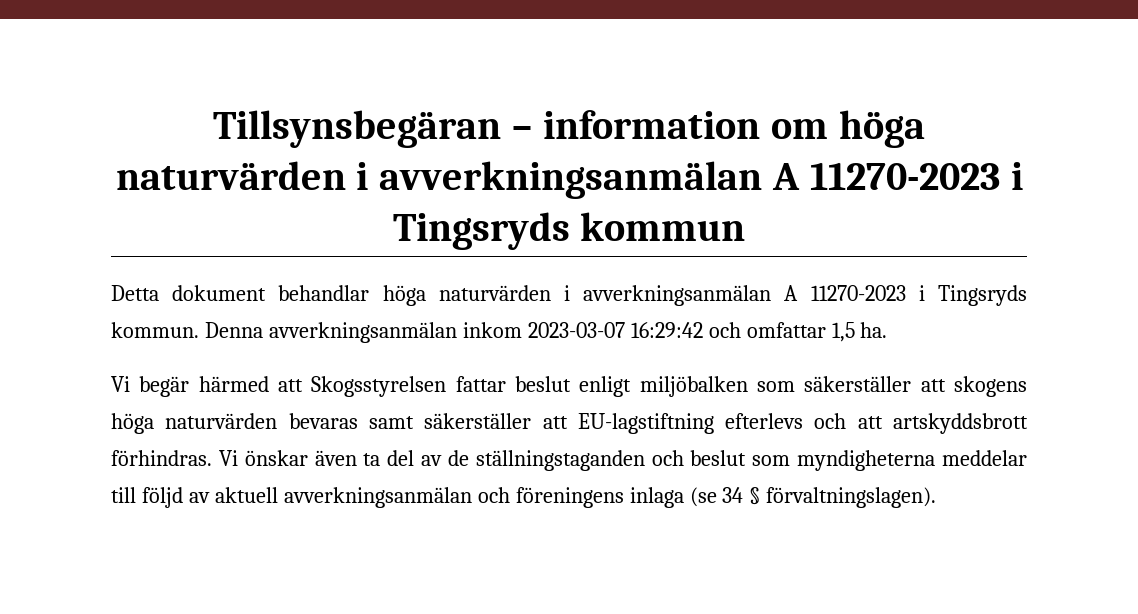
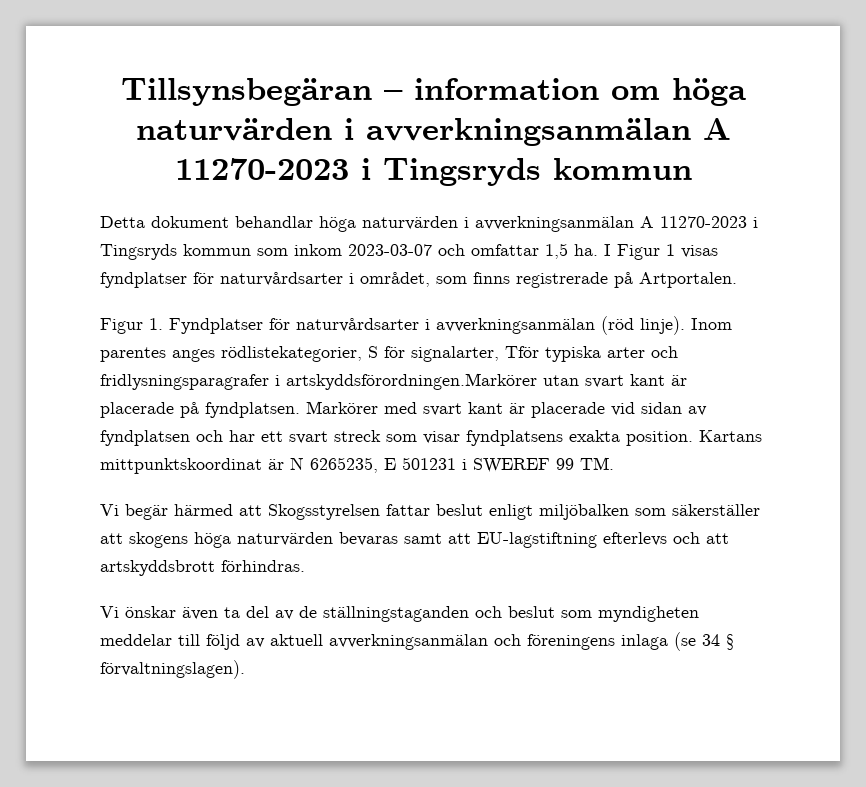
[111,322,457,343] kommun. Denna avverkningsanmälan -> [183,244,288,256] kommun som
[630,322,703,338] 16:29:42 -> (432, 250) none
(888, 330) none -> [604,244,718,260] [100,272,737,288] [100,316,732,335] [100,346,678,362] [100,373,687,390] [100,401,707,418] [100,430,762,446] [100,457,614,474] I Figur 1 visas fyndplatser för naturvårdsarter i området, som finns registrerade på Artportalen. // Figur 1. Fyndplatser för naturvårdsarter i avverkningsanmälan (röd linje). Inom parentes anges rödlistekategorier, S för signalarter, Tför typiska arter och fridlysningsparagrafer i artskyddsförordningen.Markörer utan svart kant är placerade på fyndplatsen. Markörer med svart kant är placerade vid sidan av fyndplatsen och har ett svart streck som visar fyndplatsens exakta position. Kartans mittpunktskoordinat är N 6265235, E 501231 i SWEREF 99 TM.
[424,413,532,429] säkerställer -> (442, 538) none
(212, 458) none -> (305, 566) //
[797,450,936,471] myndigheterna -> [598,606,699,622] myndigheten

